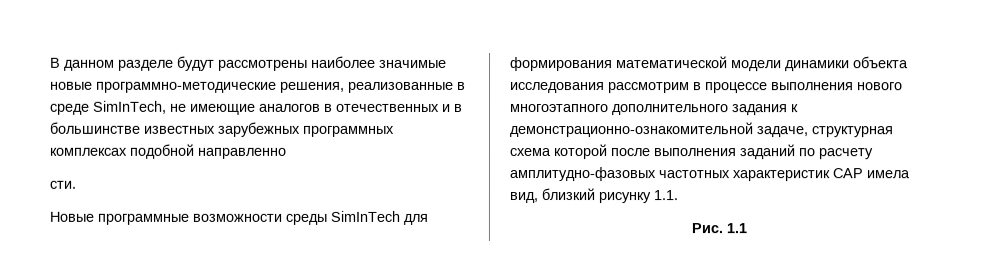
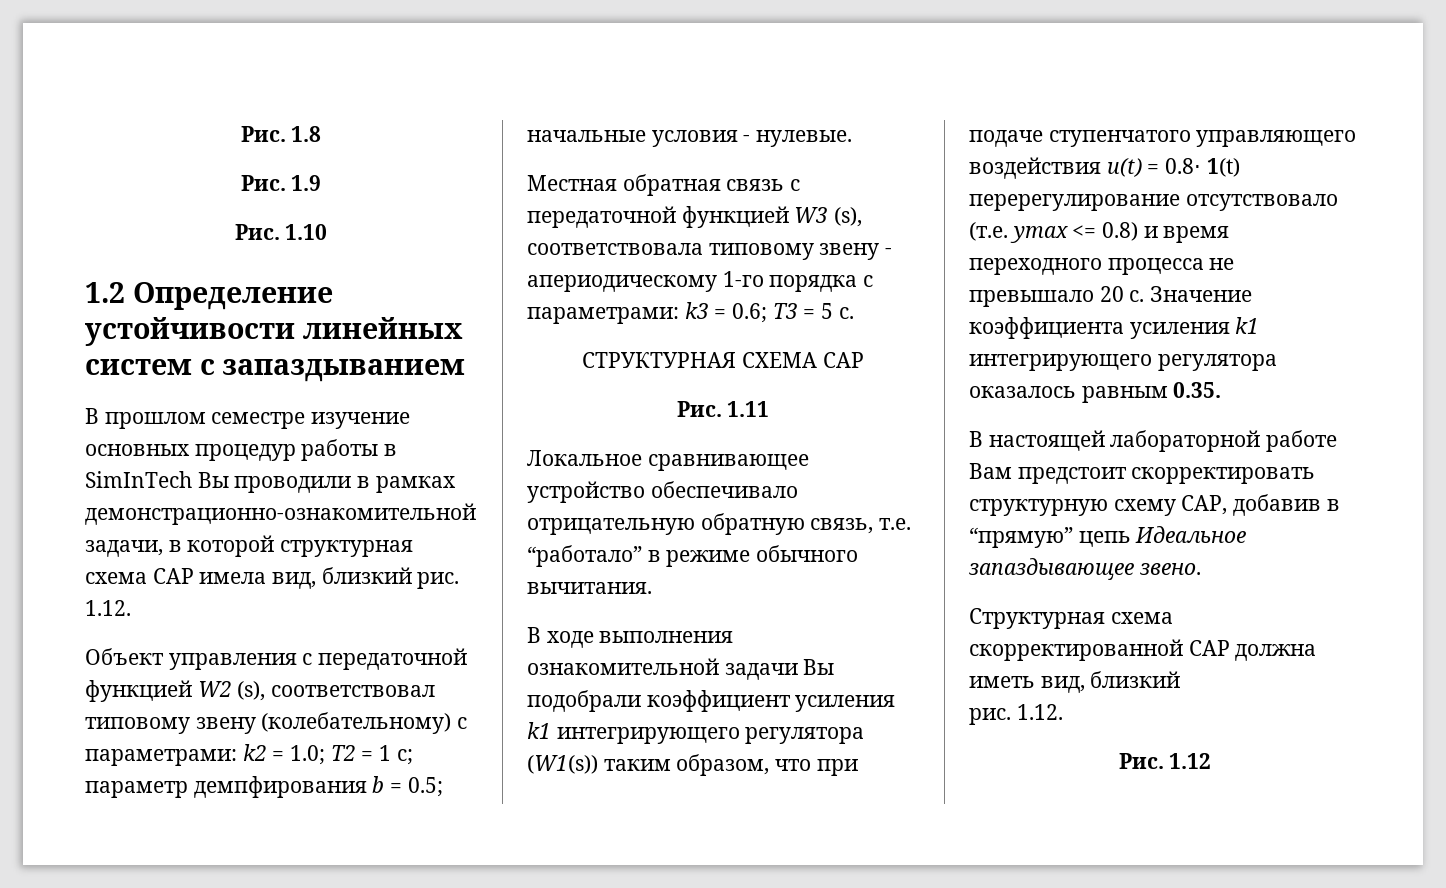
[50,55,447,71] [50,81,466,93] [50,100,463,115] [49,121,395,137] [49,143,286,159] [49,180,76,189] [49,210,428,225] [510,56,909,72] [510,82,903,94] [510,104,799,116] [509,122,894,138] [509,144,873,160] [509,167,910,182] [509,188,678,204] [690,223,747,234] В данном разделе будут рассмотрены наиболее значимые новые программно-методические решения, реализованные в среде SimInTech, не имеющие аналогов в отечественных и в большинстве известных зарубежных программных комплексах подобной направленно // сти. // Новые программные возможности среды SimInTech для формирования математической модели динамики объекта исследования рассмотрим в процессе выполнения нового многоэтапного дополнительного задания к демонстрационно-ознакомительной задаче, структурная схема которой после выполнения заданий по расчету амплитудно-фазовых частотных характеристик САР имела вид, близкий рисунку 1.1. // Рис. 1.1 -> [240,126,322,142] [240,175,322,191] [234,224,328,240] [85,282,333,310] [85,317,463,346] [85,359,466,382] [85,408,411,429] [85,439,398,461] [85,471,456,493] [85,503,476,525] [85,535,414,557] [85,567,460,589] [85,600,131,616] [85,648,468,670] [85,680,436,702] [85,712,468,734] [85,744,413,766] [85,776,443,798] [527,130,853,147] [527,174,801,196] [527,206,863,228] [527,243,893,260] [527,271,874,292] [527,302,854,324] [582,352,864,368] [676,401,770,417] [527,450,809,471] [527,481,798,503] [527,513,912,535] [527,545,859,567] [527,582,652,594] [527,627,734,648] [527,658,835,680] [527,690,896,712] [527,722,865,744] [527,754,858,776] [969,130,1357,147] [969,157,1240,179] [969,194,1338,211] [969,222,1230,243] [969,258,1235,275] [969,286,1253,307] [969,317,1260,339] [969,354,1277,371] [969,382,1222,403] [969,430,1338,452] [969,463,1316,484] [969,494,1340,516] [969,526,1247,548] [969,558,1201,580] [969,608,1173,629] [969,639,1317,661] [969,671,1181,693] [969,704,1063,725] [1118,753,1212,769] Рис. 1.8 // Рис. 1.9 // Рис. 1.10 // 1.2 Определение устойчивости линейных систем с запаздыванием // В прошлом семестре изучение основных процедур работы в SimInTech Вы проводили в рамках демонстрационно-ознакомительной задачи, в которой структурная схема САР имела вид, близкий рис. 1.12. // Объект управления с передаточной функцией W2 (s), соответствовал типовому звену (колебательному) с параметрами: k2 = 1.0; T2 = 1 c; параметр демпфирования b = 0.5; начальные условия - нулевые. // Местная обратная связь с передаточной функцией W3 (s), соответствовала типовому звену - апериодическому 1-го порядка с параметрами: k3 = 0.6; T3 = 5 c. // СТРУКТУРНАЯ СХЕМА САР // Рис. 1.11 // Локальное сравнивающее устройство обеспечивало отрицательную обратную связь, т.е. “работало” в режиме обычного вычитания. // В ходе выполнения ознакомительной задачи Вы подобрали коэффициент усиления k1 интегрирующего регулятора (W1(s)) таким образом, что при подаче ступенчатого управляющего воздействия u(t) = 0.8⋅ 1(t) перерегулирование отсутствовало (т.е. ymax <= 0.8) и время переходного процесса не превышало 20 с. Значение коэффициента усиления k1 интегрирующего регулятора оказалось равным 0.35. // В настоящей лабораторной работе Вам предстоит скорректировать структурную схему САР, добавив в “прямую” цепь Идеальное запаздывающее звено. // Структурная схема скорректированной САР должна иметь вид, близкий // рис. 1.12. // Рис. 1.12

